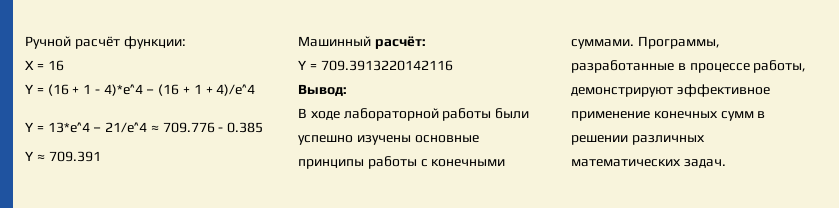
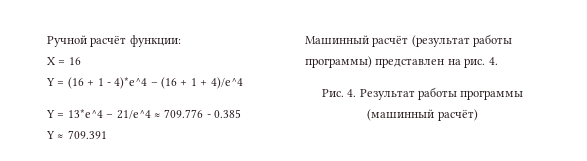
[374,36,426,49] [298,60,453,71] [298,84,347,96] [298,108,530,121] [298,135,479,145] [298,156,506,169] [571,36,720,49] [571,60,807,73] [571,84,770,97] [571,111,766,121] [571,135,705,145] [571,159,726,168] расчёт: // Y = 709.3913220142116 // Вывод: // В ходе лабораторной работы были успешно изучены основные принципы работы с конечными суммами. Программы, разработанные в процессе работы, демонстрируют эффективное применение конечных сумм в решении различных математических задач. -> [372,34,513,47] [305,56,498,68] [321,87,524,100] [367,109,478,121] расчёт (результат работы программы) представлен на рис. 4. // Рис. 4. Результат работы программы (машинный расчёт)

